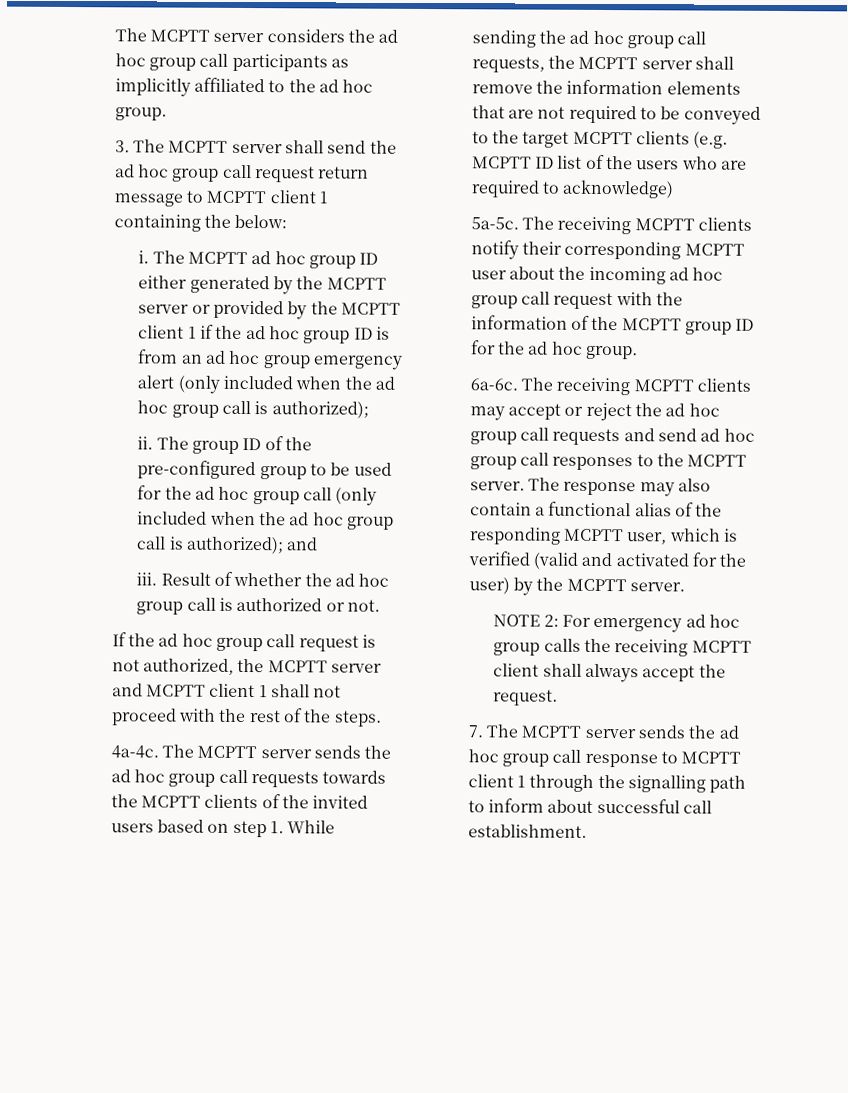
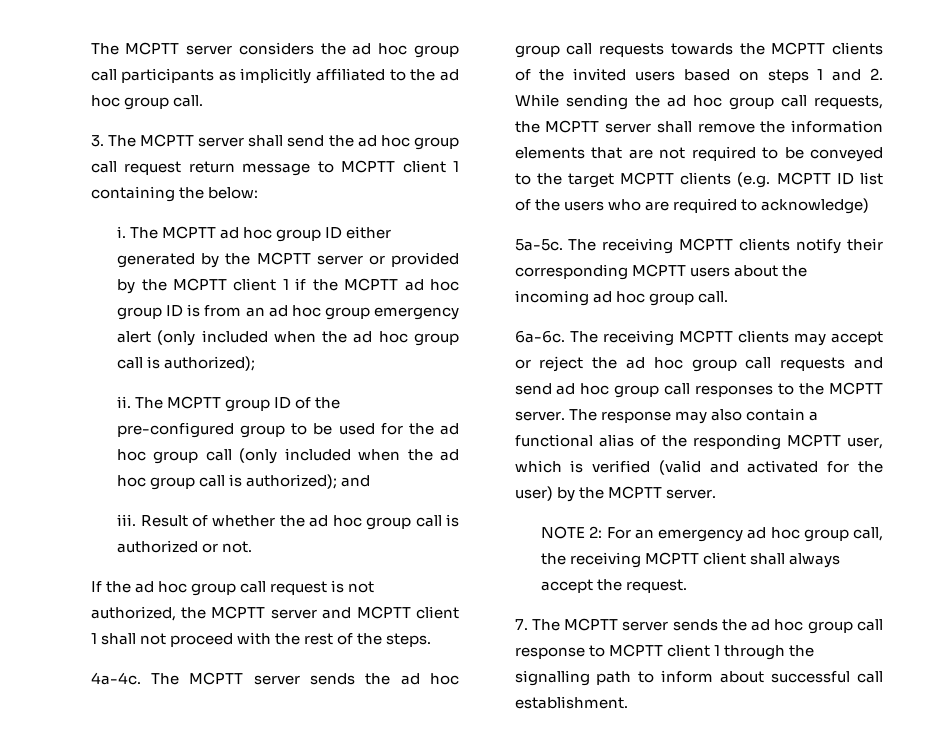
[114,107,167,121] group. -> [123,95,203,110] group call.
(243, 332) none -> [344,278,399,291] MCPTT
(189, 443) none -> [167,396,222,409] MCPTT
[232,820,284,838] step 1. -> [767,68,884,83] steps 1 and 2.
[470,270,507,280] user -> [689,267,730,277] users
[520,291,683,310] [470,315,755,335] [470,340,638,360] call request with the information of the MCPTT group ID for the ad hoc group. -> [697,291,728,303] call.
(591, 620) none -> [634,529,654,539] an
[543,638,581,652] calls -> [853,527,883,541] call,

